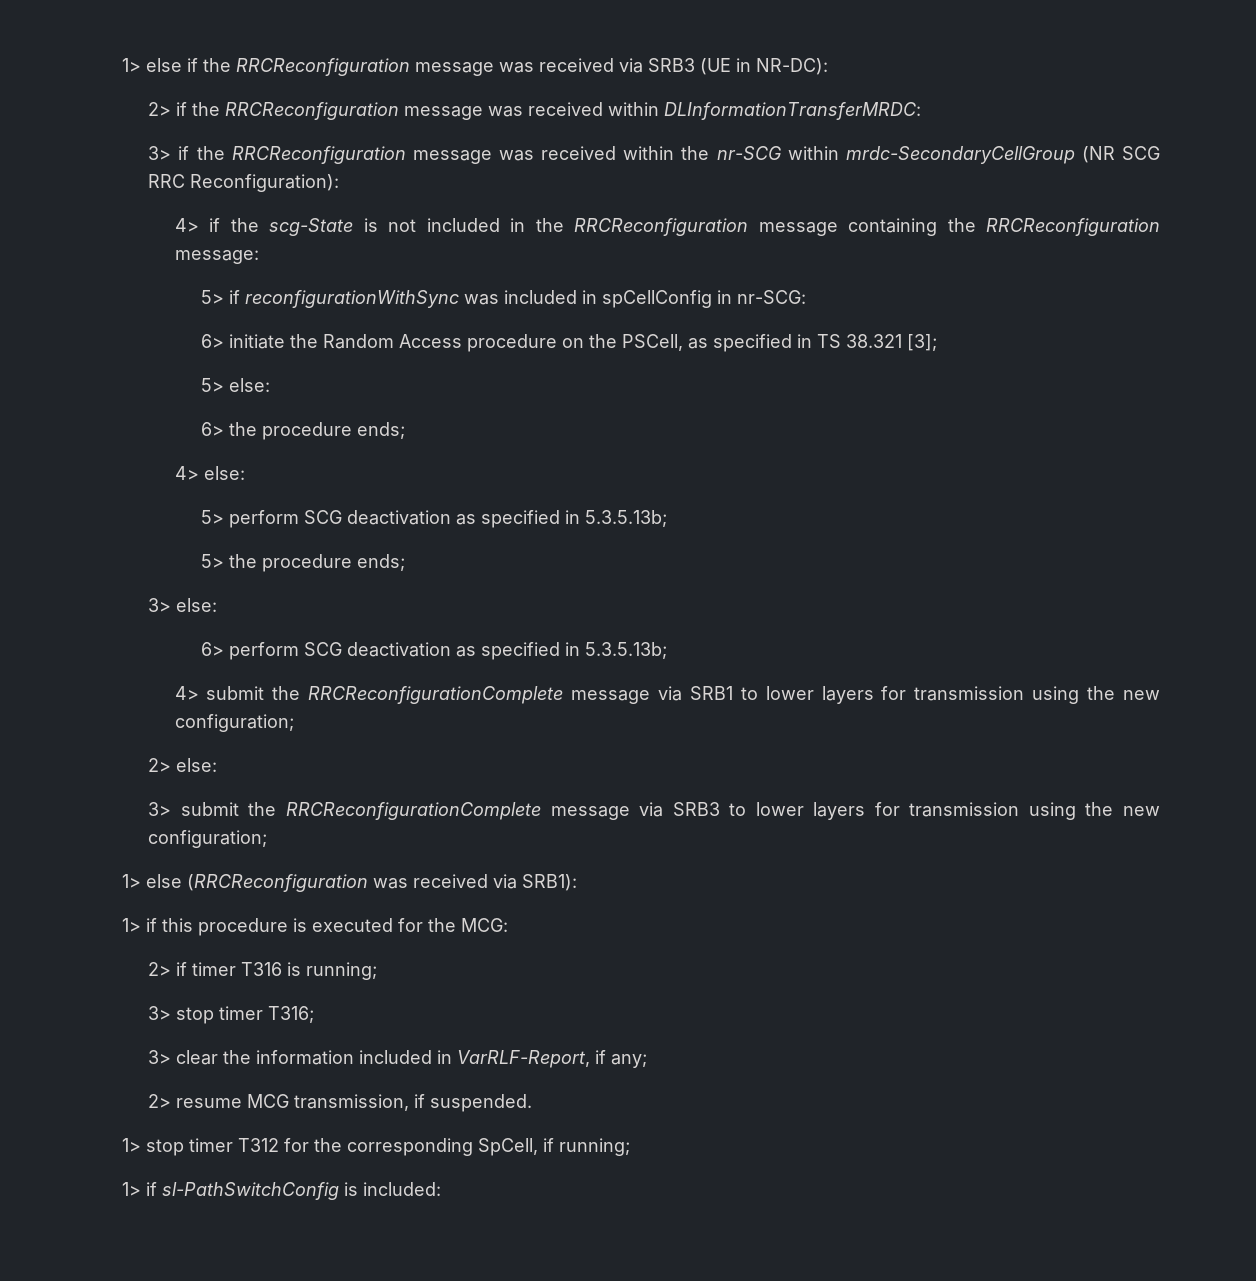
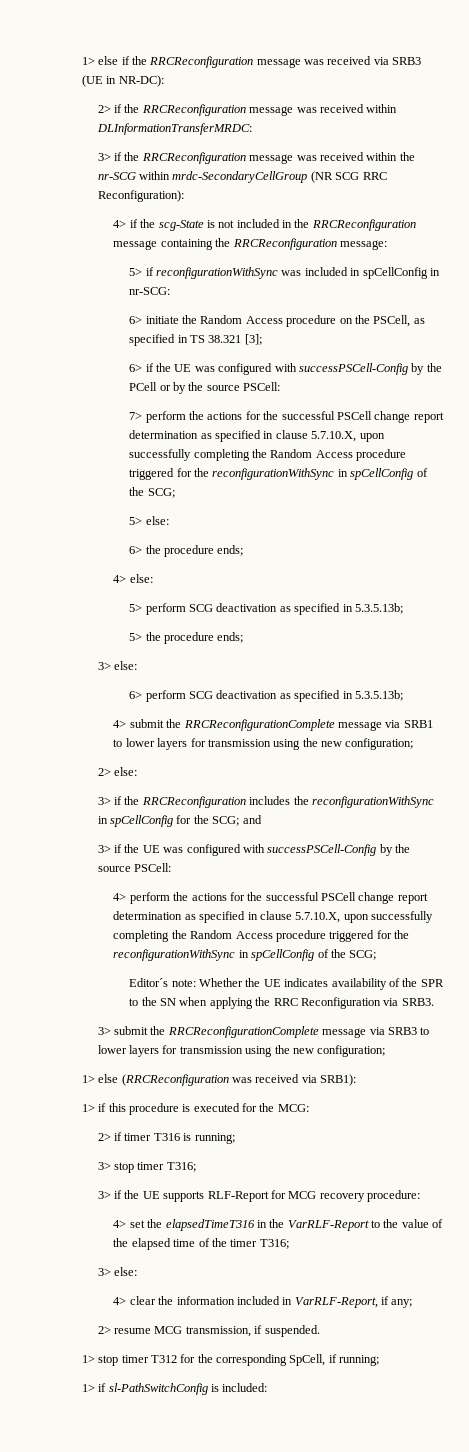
(937, 342) none -> [129,363,442,375] [129,382,281,394] [129,411,444,423] [129,430,385,442] [129,449,407,461] [129,468,428,480] [129,487,175,498] // 6> if the UE was configured with successPSCell-Config by the PCell or by the source PSCell: // 7> perform the actions for the successful PSCell change report determination as specified in clause 5.7.10.X, upon successfully completing the Random Access procedure triggered for the reconfigurationWithSync in spCellConfig of the SCG;
(218, 765) none -> [97,796,434,808] [97,815,262,827] [97,844,411,856] [97,863,172,872] [113,892,428,904] [113,911,434,923] [113,930,410,942] [113,949,377,961] [129,978,444,990] [129,997,434,1009] // 3> if the RRCReconfiguration includes the reconfigurationWithSync in spCellConfig for the SCG; and // 3> if the UE was configured with successPSCell-Config by the source PSCell: // 4> perform the actions for the successful PSCell change report determination as specified in clause 5.7.10.X, upon successfully completing the Random Access procedure triggered for the reconfigurationWithSync in spCellConfig of the SCG; // Editor´s note: Whether the UE indicates availability of the SPR to the SN when applying the RRC Reconfiguration via SRB3.
(172, 1057) none -> [114,1190,421,1202] [113,1219,444,1231] [113,1238,289,1250] [97,1267,138,1276] [113,1297,127,1305] if the UE supports RLF-Report for MCG recovery procedure: // 4> set the elapsedTimeT316 in the VarRLF-Report to the value of the elapsed time of the timer T316; // 3> else: // 4>

